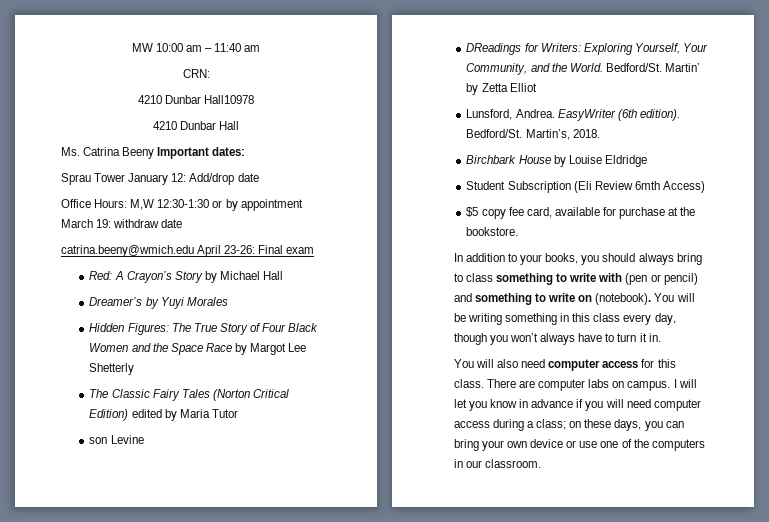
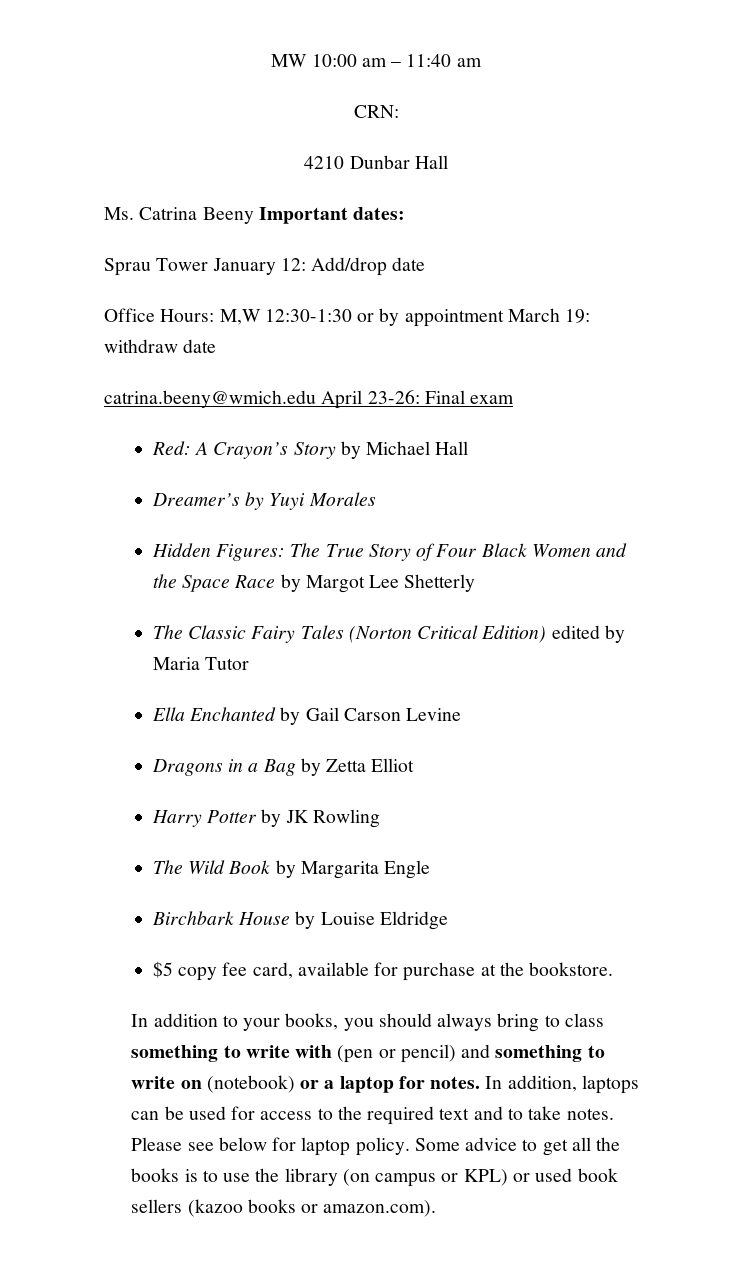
[137,95,255,104] // 4210 Dunbar Hall10978 -> (399, 111) none
[89,435,144,444] [466,43,708,55] [466,63,700,75] [466,83,537,95] [466,109,680,121] [466,129,600,140] son Levine // DReadings for Writers: Exploring Yourself, Your Community, and the World. Bedford/St. Martin’ by Zetta Elliot // Lunsford, Andrea. EasyWriter (6th edition). Bedford/St. Martin’s, 2018. -> [151,707,462,725] [151,758,415,776] [151,809,380,828] [152,860,431,879] Ella Enchanted by Gail Carson Levine // Dragons in a Bag by Zetta Elliot // Harry Potter by JK Rowling // The Wild Book by Margarita Engle
[466,181,705,193] // Student Subscription (Eli Review 6mth Access) -> (448, 920) none
[595,293,695,305] [453,313,676,325] [453,333,661,345] [453,359,676,371] [453,379,697,391] [453,399,701,411] [453,419,684,431] [453,439,705,451] [453,459,542,468] (notebook). You will be writing something in this class every day, though you won’t always have to turn it in. // You will also need computer access for this class. There are computer labs on campus. I will let you know in advance if you will need computer access during a class; on these days, you can bring your own device or use one of the computers in our classroom. -> [206,1075,639,1094] [131,1106,614,1125] [131,1137,621,1156] [131,1168,618,1187] [131,1199,437,1217] (notebook) or a laptop for notes. In addition, laptops can be used for access to the required text and to take notes. Please see below for laptop policy. Some advice to get all the books is to use the library (on campus or KPL) or used book sellers (kazoo books or amazon.com).

